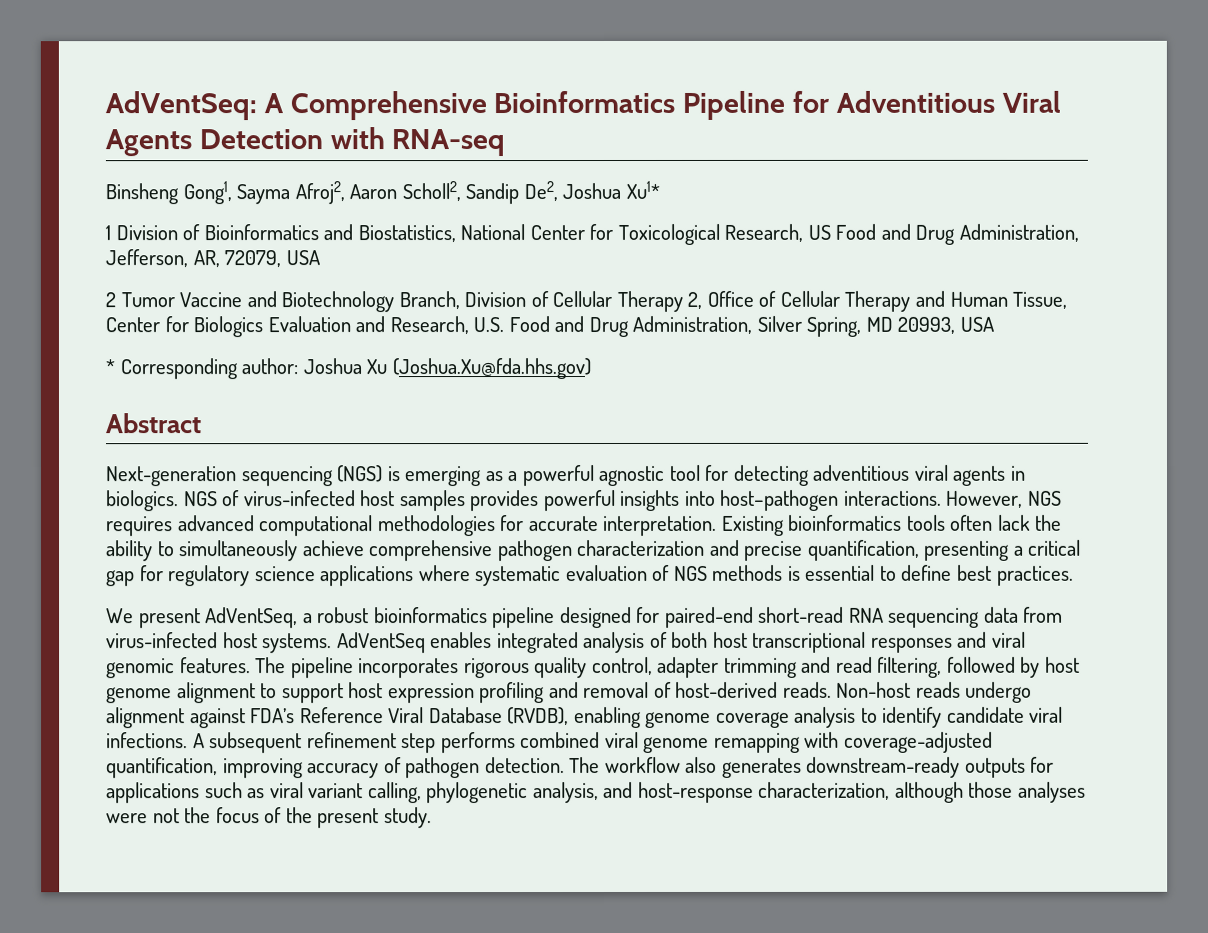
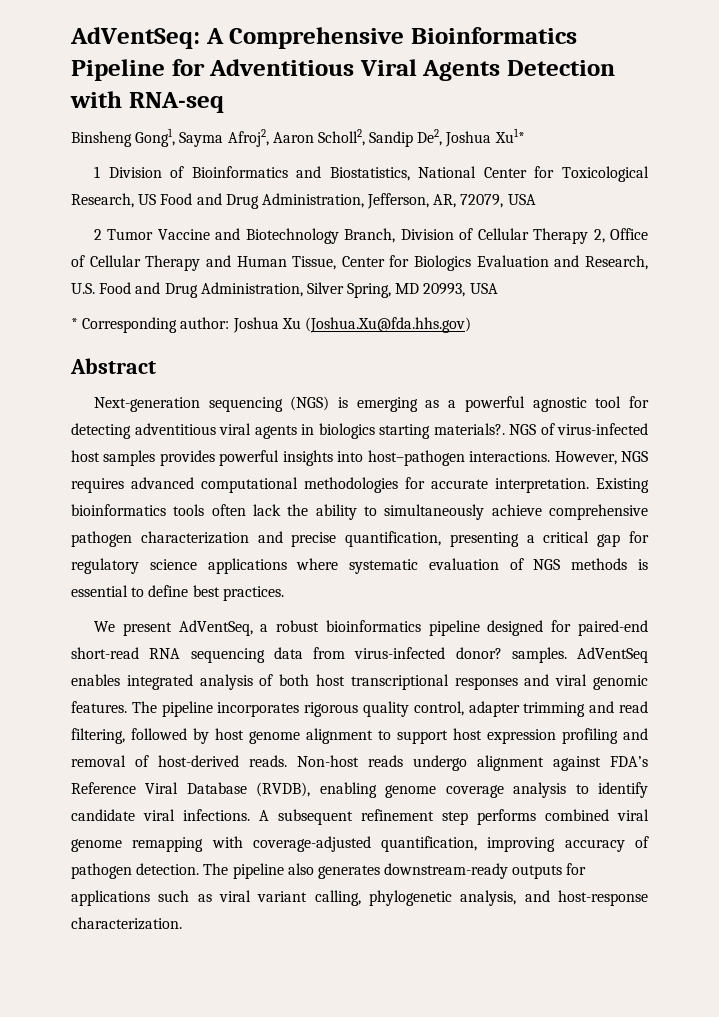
[106,490,179,512] biologics. -> [318,423,505,439] biologics starting materials?.
[222,632,333,654] host systems. -> [455,647,567,663] donor? samples.
[604,756,681,773] workflow -> [232,863,284,879] pipeline
[758,781,1086,803] [106,807,432,829] characterization, although those analyses were not the focus of the present study. -> [71,917,182,930] characterization.

